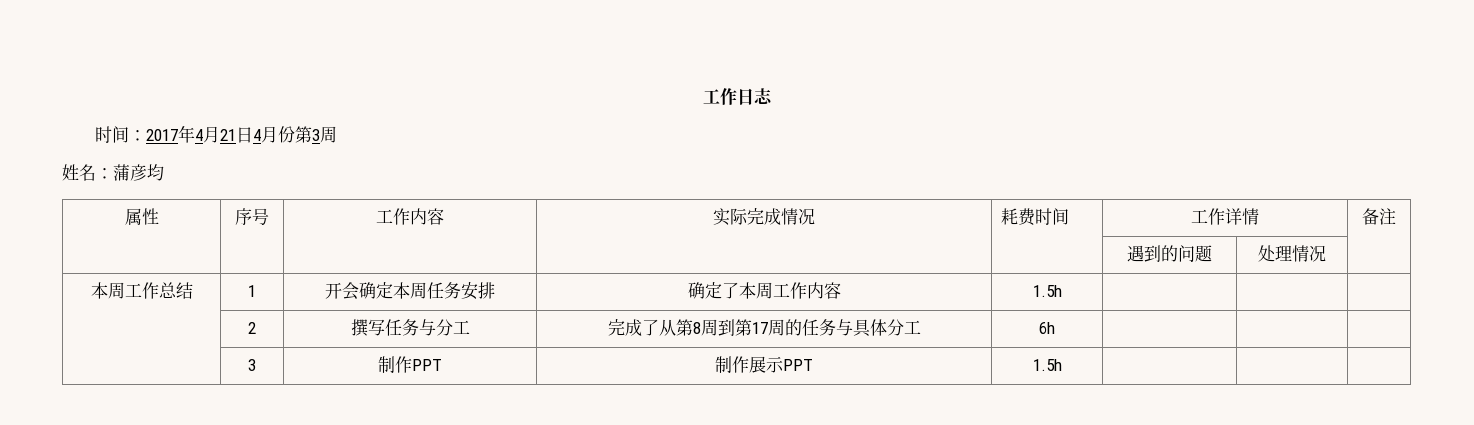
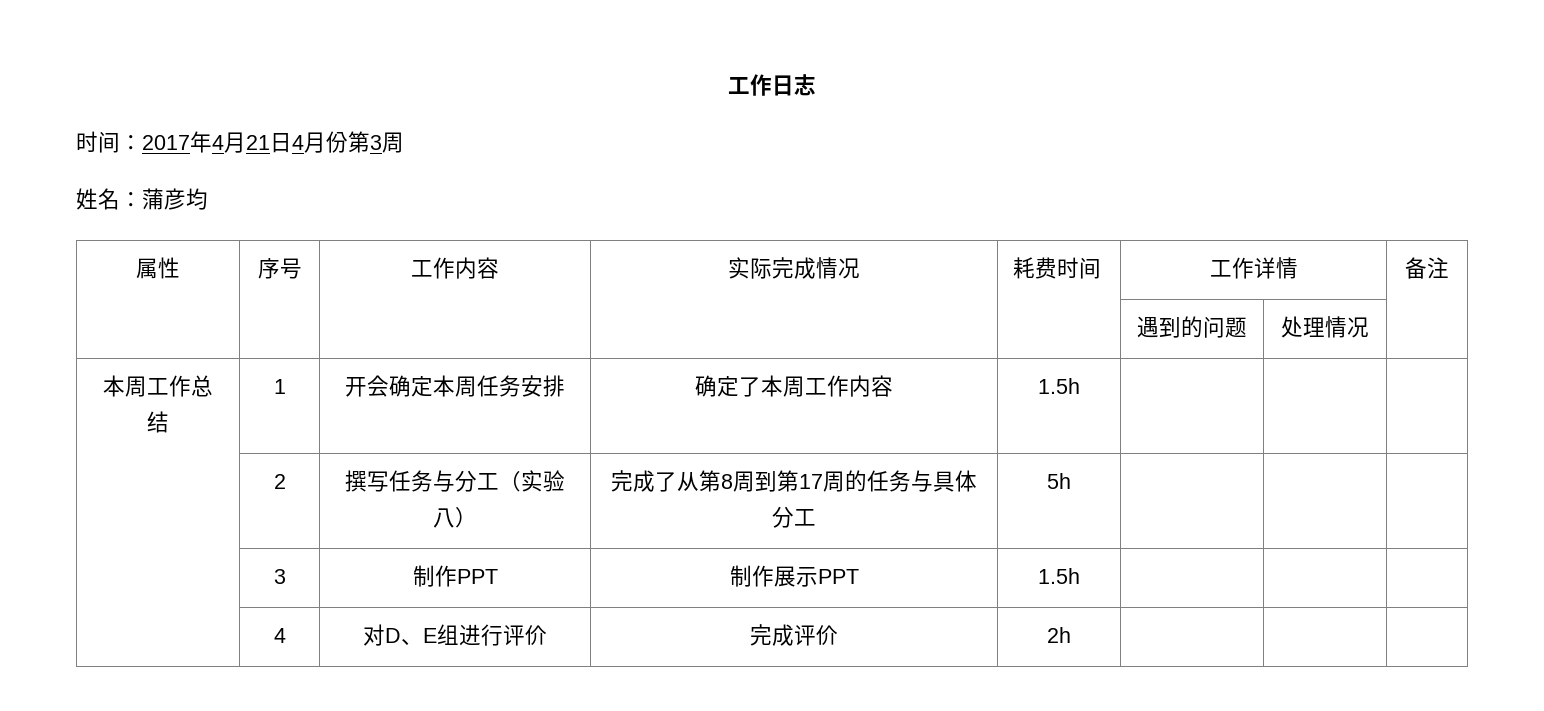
(470, 327) none -> [499,470,565,492] [433,507,477,528] （实验八）
[1039,322,1055,334] 6h -> [1047,473,1071,489] 5h
(1062, 365) none -> [273,628,286,643] [363,624,547,646] [750,624,838,646] [1047,627,1071,643] // | 4 | 对D、E组进行评价 | 完成评价 | 2h | | |

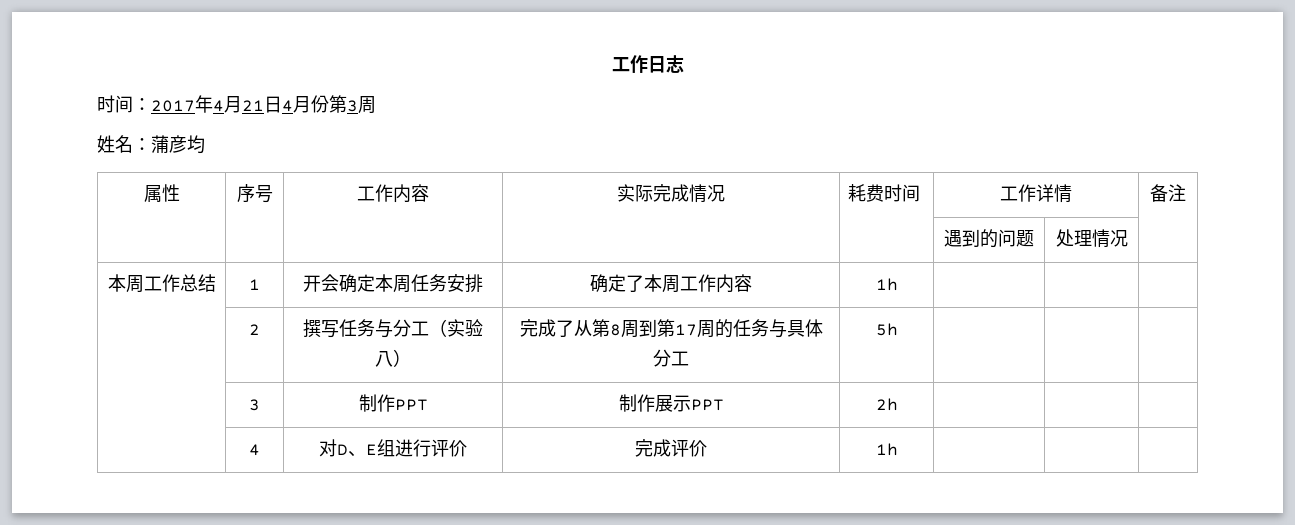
[1038,378,1080,394] 1.5h -> [875,278,898,291] 1h
[1038,568,1080,584] 1.5h -> [875,398,898,411] 2h
[1047,627,1071,643] 2h -> [875,443,898,456] 1h

